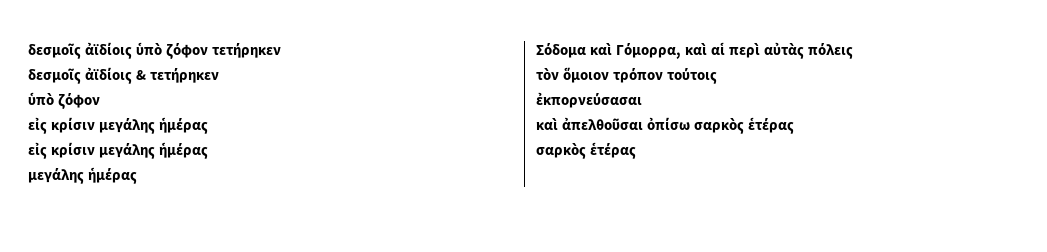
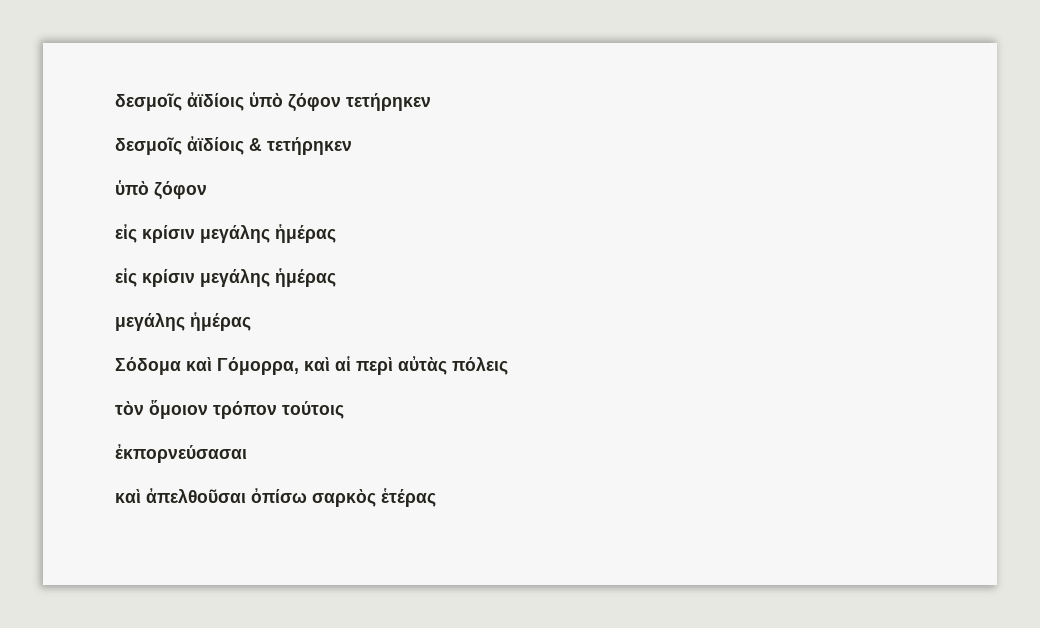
[536,142,637,159] // σαρκὸς ἑτέρας -> (436, 497) none

